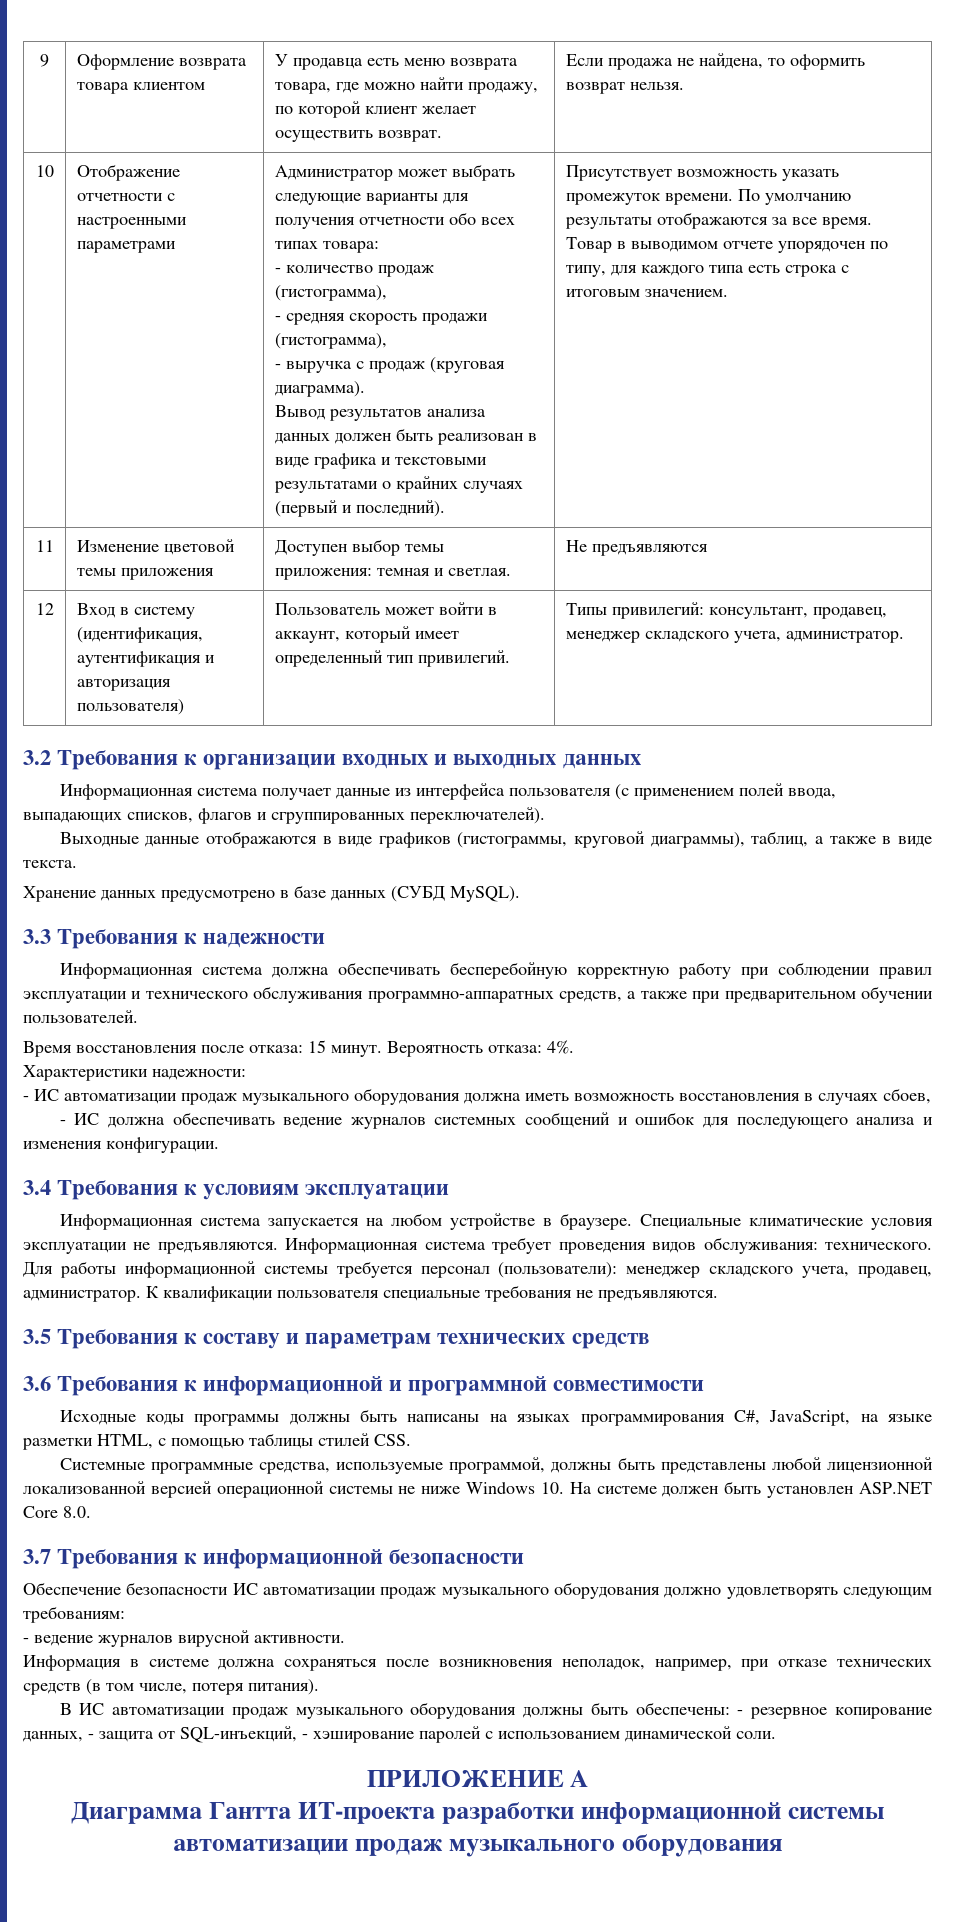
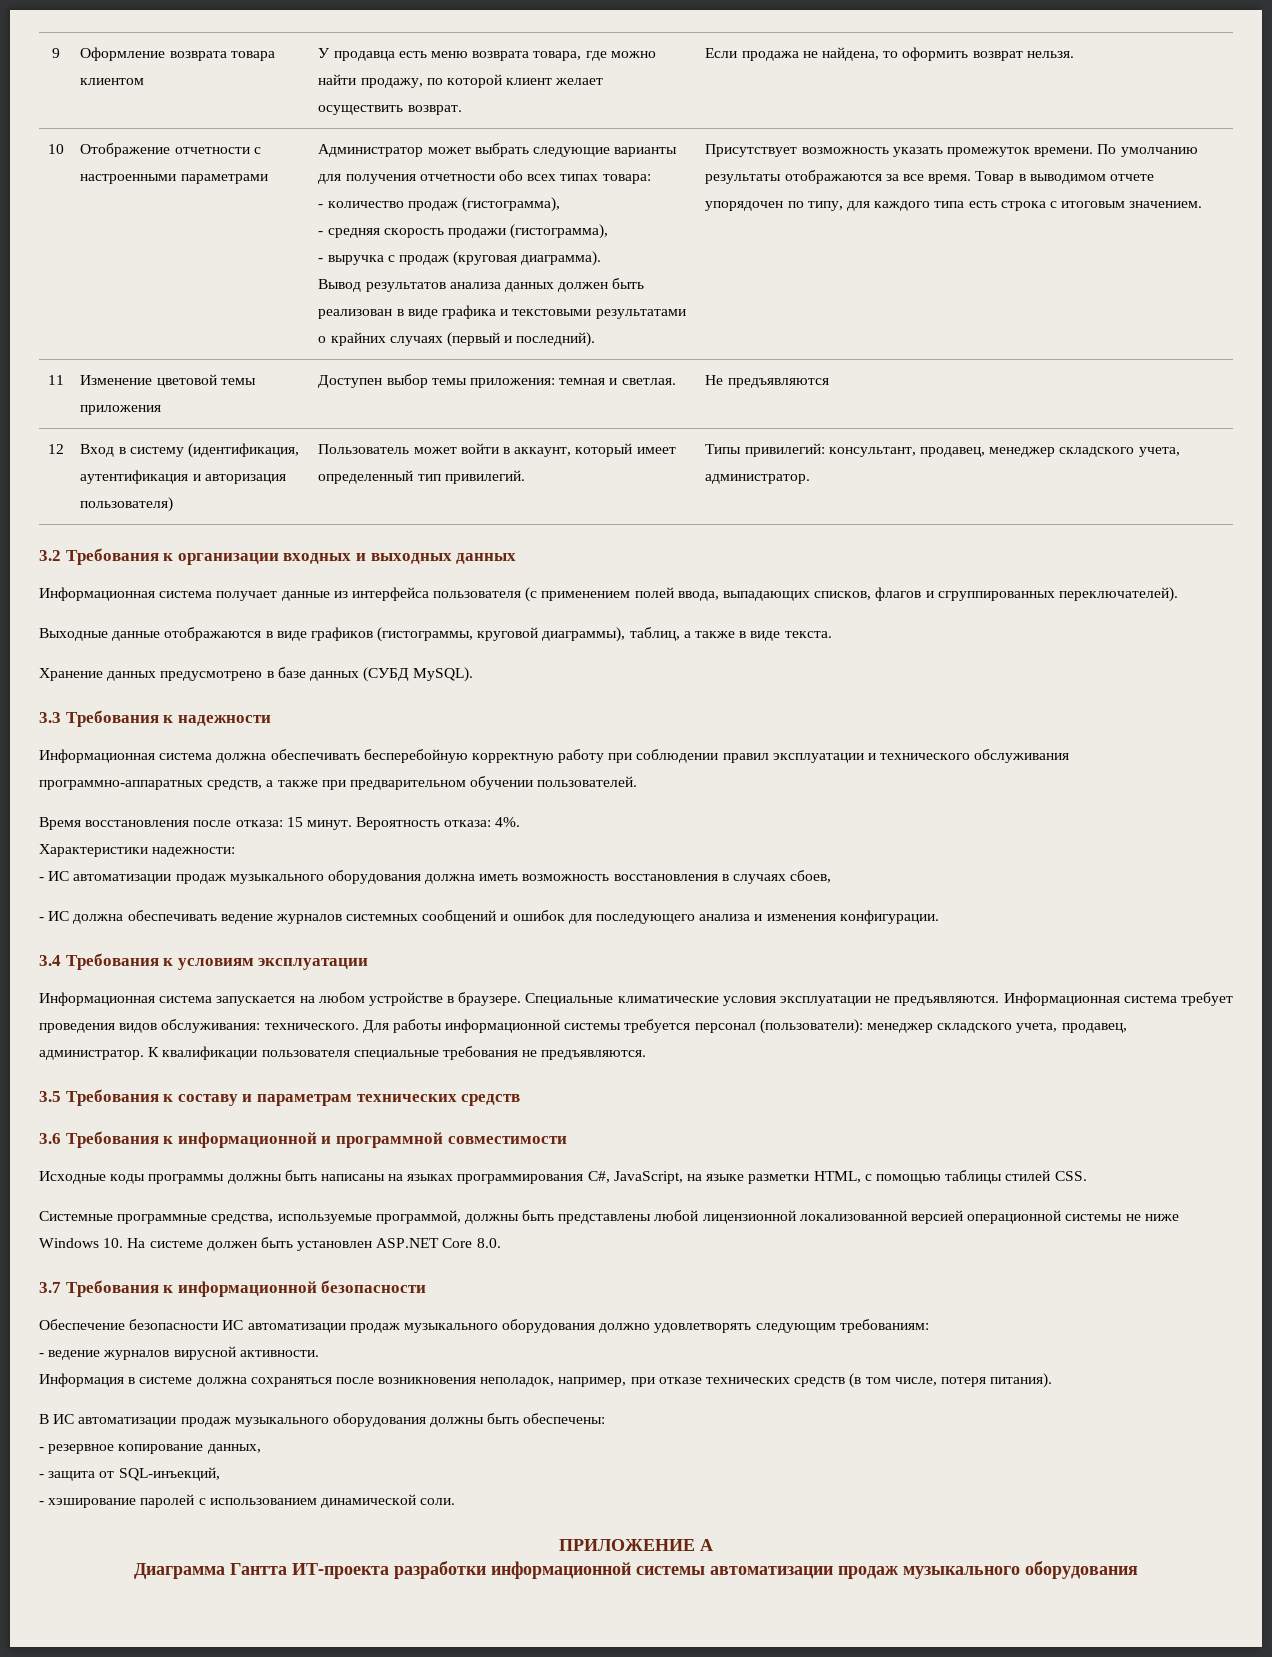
(730, 1708) none -> (606, 1418) //
(83, 1736) none -> (261, 1449) //
(297, 1734) none -> (220, 1474) //

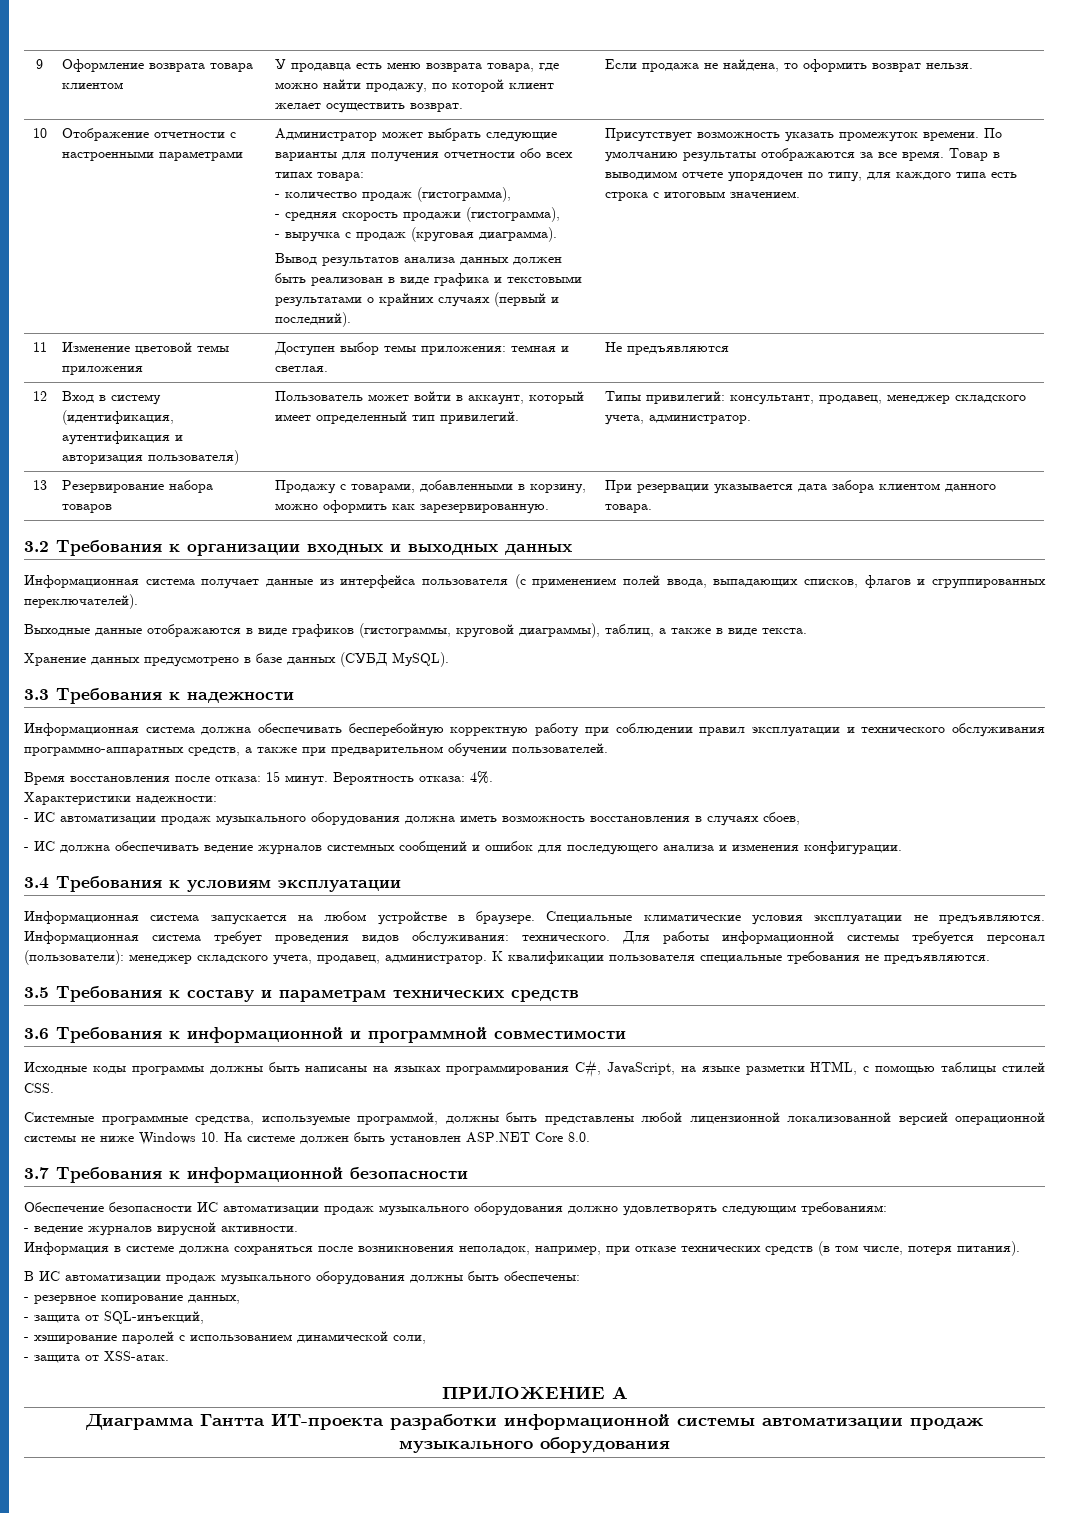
(811, 479) none -> [32,480,47,490] [61,480,213,493] [61,504,112,513] [274,480,586,494] [274,500,549,514] [604,480,996,494] [604,504,652,513] // 13 | Резервирование набора товаров | Продажу с товарами, добавленными в корзину, можно оформить как зарезервированную. | При резервации указывается дата забора клиентом данного товара.
[420,1498,456,1505] соли. -> [393,1335,426,1344] [24,1351,169,1363] соли, // - защита от XSS-атак.

